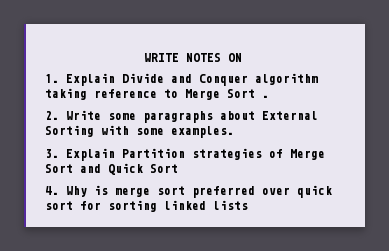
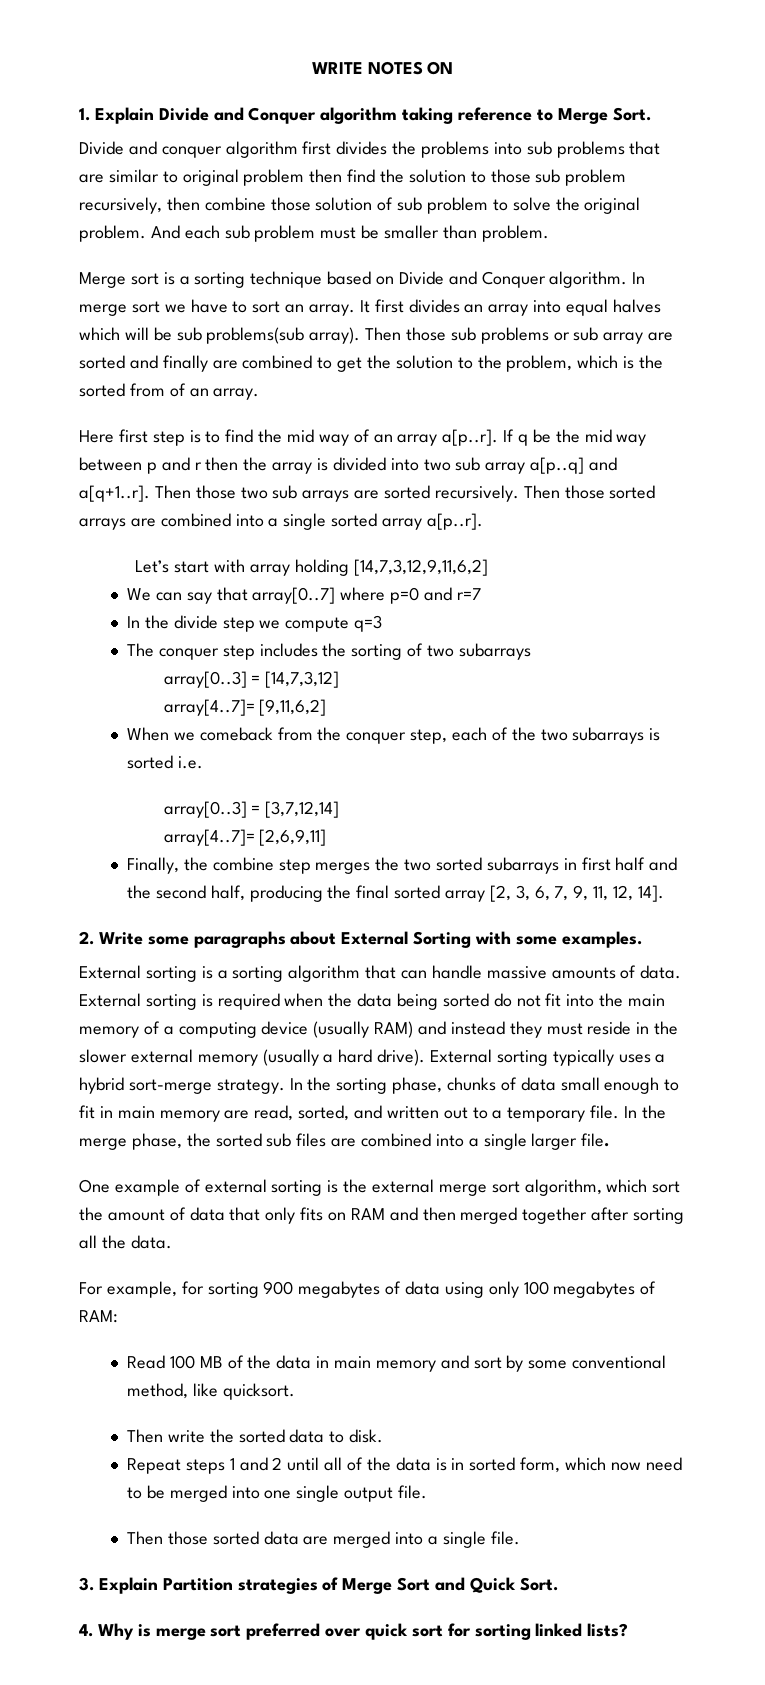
[227,89,269,98] Sort . -> [612,107,651,121] [79,141,661,158] [79,169,627,186] [79,197,641,214] [79,225,549,242] [79,271,646,288] [79,299,661,316] [79,327,674,344] [79,355,664,372] [79,383,260,400] [79,429,647,446] [79,457,618,474] [79,485,656,502] [79,513,483,530] [135,559,488,576] [127,587,481,604] [127,615,383,632] [127,643,531,660] [163,671,340,688] [163,699,327,716] [127,727,661,744] [127,755,203,769] [163,801,340,818] [163,829,327,846] [127,857,678,874] [127,885,664,902] Sort. // Divide and conquer algorithm first divides the problems into sub problems that are similar to original problem then find the solution to those sub problem recursively, then combine those solution of sub problem to solve the original problem. And each sub problem must be smaller than problem. // Merge sort is a sorting technique based on Divide and Conquer algorithm. In merge sort we have to sort an array. It first divides an array into equal halves which will be sub problems(sub array). Then those sub problems or sub array are sorted and finally are combined to get the solution to the problem, which is the sorted from of an array. // Here first step is to find the mid way of an array a[p..r]. If q be the mid way between p and r then the array is divided into two sub array a[p..q] and a[q+1..r]. Then those two sub arrays are sorted recursively. Then those sorted arrays are combined into a single sorted array a[p..r]. // Let’s start with array holding [14,7,3,12,9,11,6,2] // We can say that array[0..7] where p=0 and r=7 // In the divide step we compute q=3 // The conquer step includes the sorting of two subarrays // array[0..3] = [14,7,3,12] // array[4..7]= [9,11,6,2] // When we comeback from the conquer step, each of the two subarrays is sorted i.e. // array[0..3] = [3,7,12,14] // array[4..7]= [2,6,9,11] // Finally, the combine step merges the two sorted subarrays in first half and the second half, producing the final sorted array [2, 3, 6, 7, 9, 11, 12, 14].
(234, 132) none -> [79,965,682,982] [79,993,666,1010] [79,1021,679,1038] [79,1049,666,1066] [79,1077,680,1094] [79,1105,666,1122] [79,1133,610,1150] [79,1179,681,1196] [79,1207,685,1224] [79,1235,172,1249] [79,1281,657,1298] [79,1310,118,1323] [127,1355,667,1372] [127,1383,295,1400] [127,1429,384,1443] [127,1457,682,1474] [127,1485,428,1502] [127,1531,520,1548] // External sorting is a sorting algorithm that can handle massive amounts of data. External sorting is required when the data being sorted do not fit into the main memory of a computing device (usually RAM) and instead they must reside in the slower external memory (usually a hard drive). External sorting typically uses a hybrid sort-merge strategy. In the sorting phase, chunks of data small enough to fit in main memory are read, sorted, and written out to a temporary file. In the merge phase, the sorted sub files are combined into a single larger file. // One example of external sorting is the external merge sort algorithm, which sort the amount of data that only fits on RAM and then merged together after sorting all the data. // For example, for sorting 900 megabytes of data using only 100 megabytes of RAM: // Read 100 MB of the data in main memory and sort by some conventional method, like quicksort. // Then write the sorted data to disk. // Repeat steps 1 and 2 until all of the data is in sorted form, which now need to be merged into one single output file. // Then those sorted data are merged into a single file.
[150,164,178,173] Sort -> [519,1577,558,1591] Sort.
[213,200,248,210] lists -> [587,1623,629,1637] lists?

